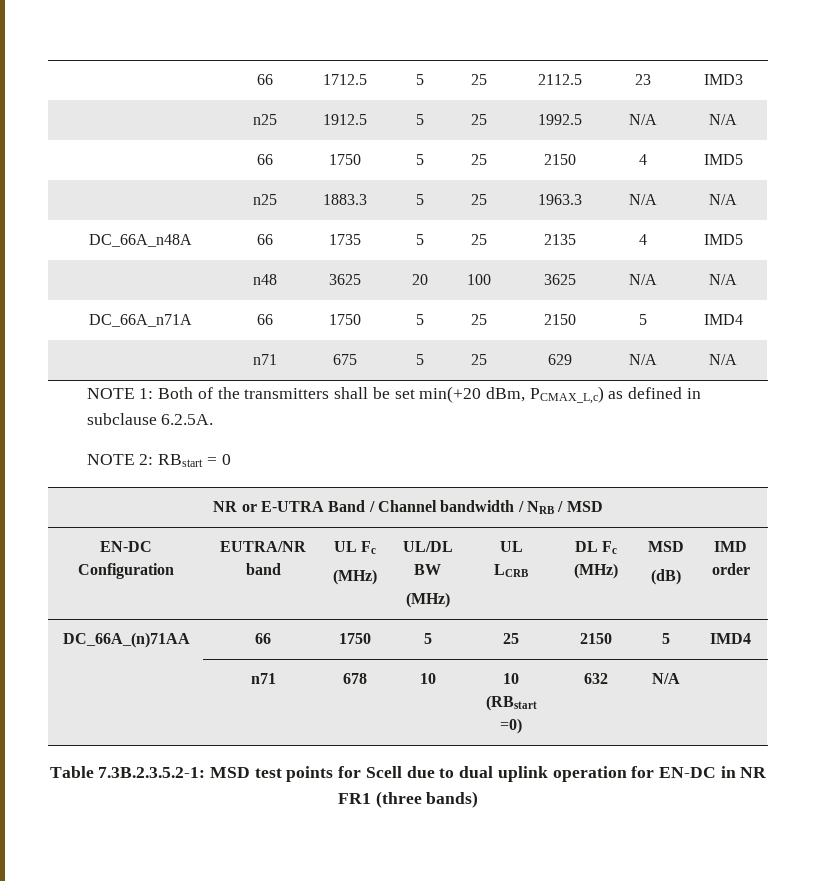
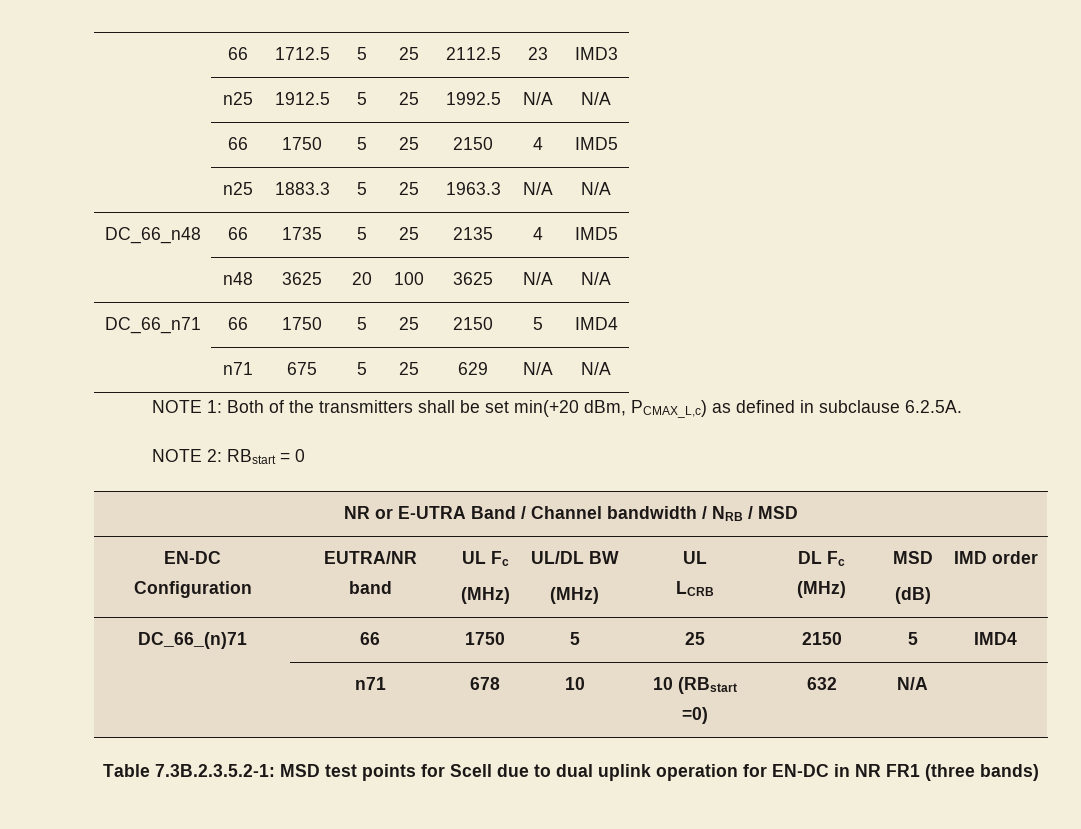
[88,234,192,247] DC_66A_n48A -> [105,227,201,244] DC_66_n48
[88,314,192,327] DC_66A_n71A -> [105,317,201,334] DC_66_n71
[62,632,190,648] DC_66A_(n)71AA -> [138,632,247,649] DC_66_(n)71

